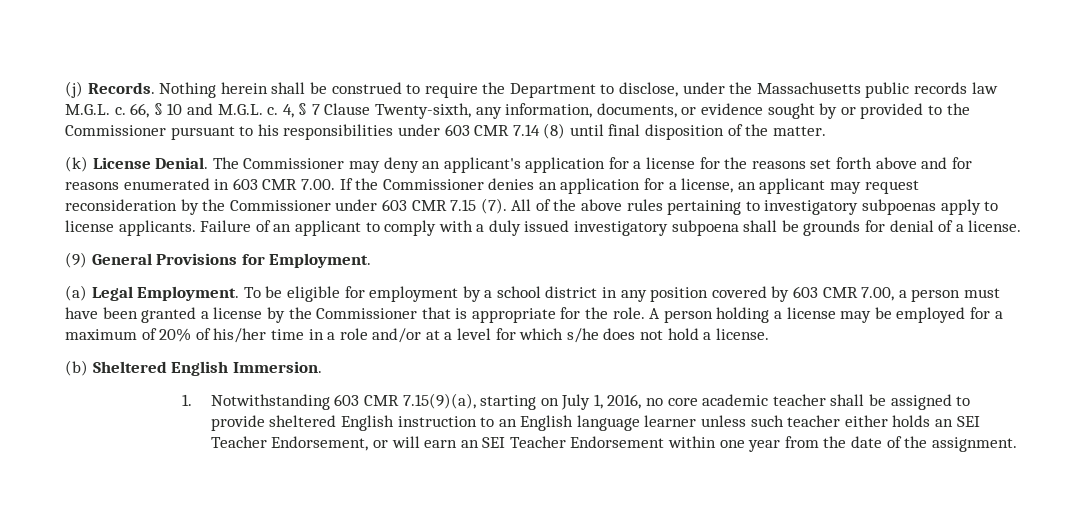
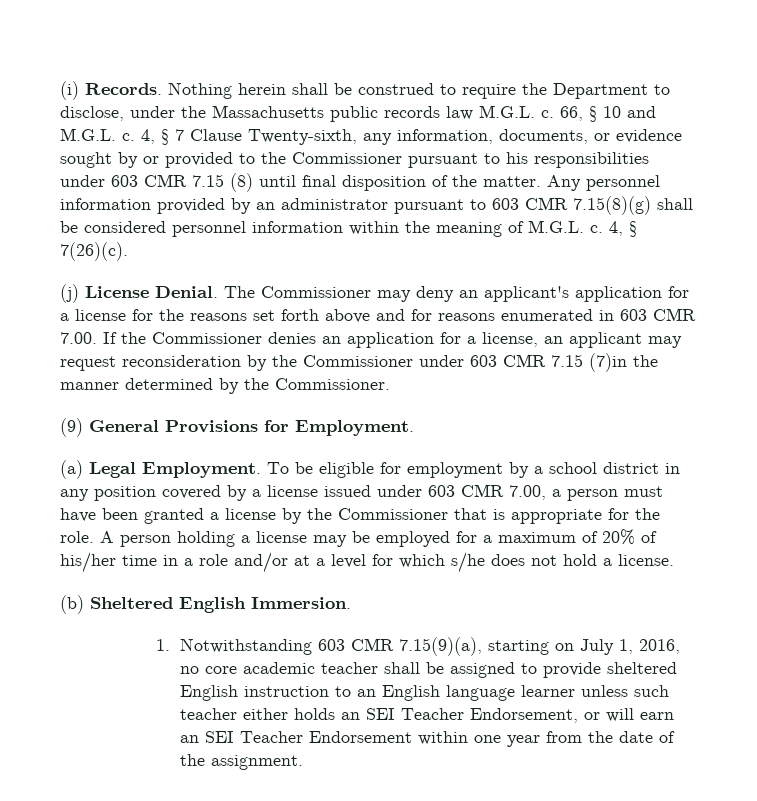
[65,81,83,98] (j) -> [60,81,79,100] (i)
[512,124,540,136] 7.14 -> [192,174,224,187] 7.15
[65,156,88,172] // (k) -> [547,175,660,191] [60,196,693,215] [60,220,637,237] [60,242,128,261] [60,284,79,303] Any personnel information provided by an administrator pursuant to 603 CMR 7.15(8)(g) shall be considered personnel information within the meaning of M.G.L. c. 4, § 7(26)(c). // (j)
[480,198,999,215] [65,220,1022,236] (7). All of the above rules pertaining to investigatory subpoenas apply to license applicants. Failure of an applicant to comply with a duly issued investigatory subpoena shall be grounds for denial of a license. -> [589,353,658,372] [60,378,390,394] (7)in the manner determined by the Commissioner.
(790, 294) none -> [252,485,422,497] a license issued under

